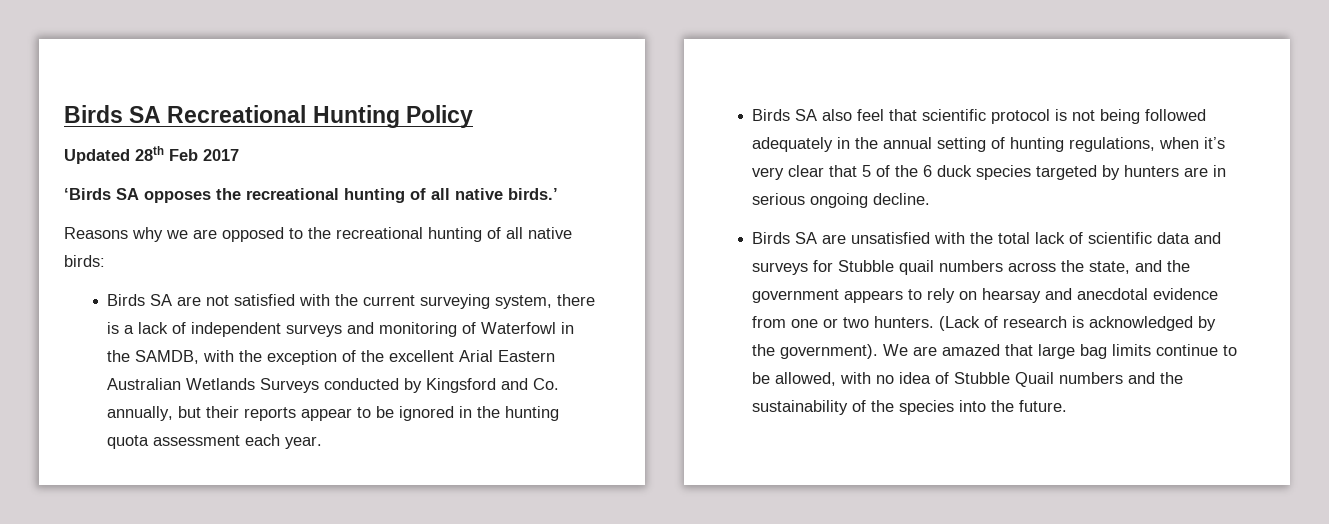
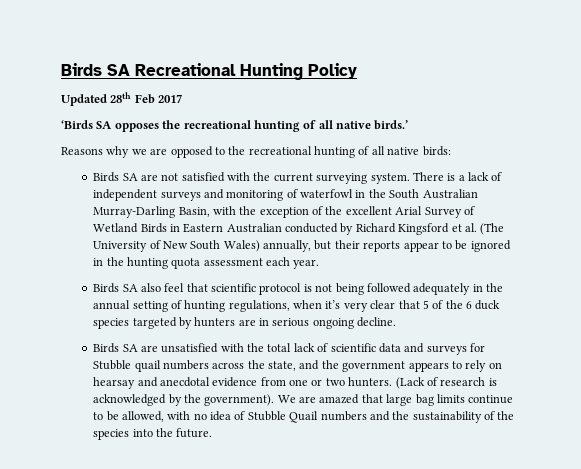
[495,294,596,309] system, there -> [370,172,444,184] system. There
[481,322,575,334] [107,350,200,364] Waterfowl in the SAMDB, -> [300,189,478,199] [93,206,210,218] waterfowl in the South Australian Murray-Darling Basin,
[498,350,556,362] [107,378,560,393] Eastern Australian Wetlands Surveys conducted by Kingsford and Co. -> [424,206,475,218] [93,223,505,235] [93,240,260,252] Survey of Wetland Birds in Eastern Australian conducted by Richard Kingsford et al. (The University of New South Wales)

